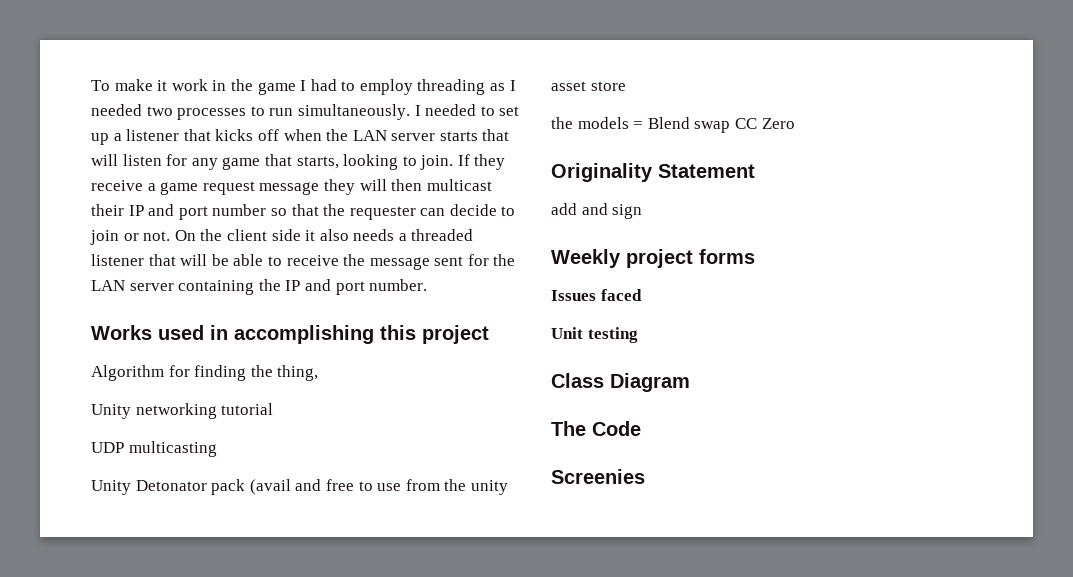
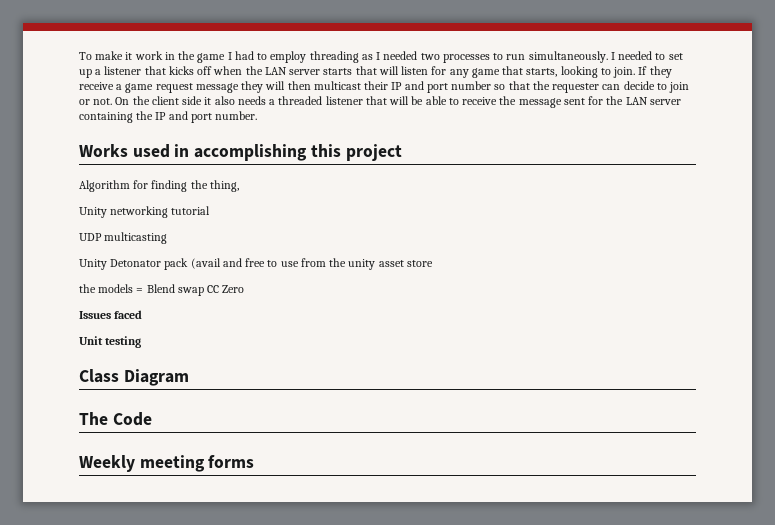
[551,163,755,182] [551,203,643,219] [551,249,755,268] // Originality Statement // add and sign // Weekly project forms -> (245, 289) none
[551,469,645,484] Screenies -> [79,455,255,472] Weekly meeting forms

